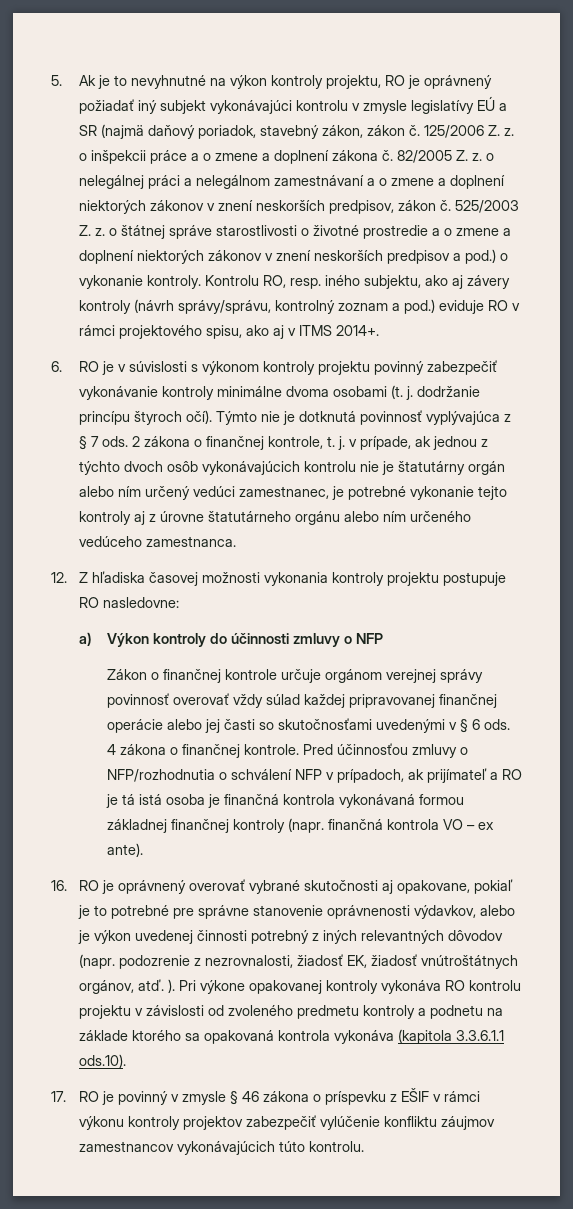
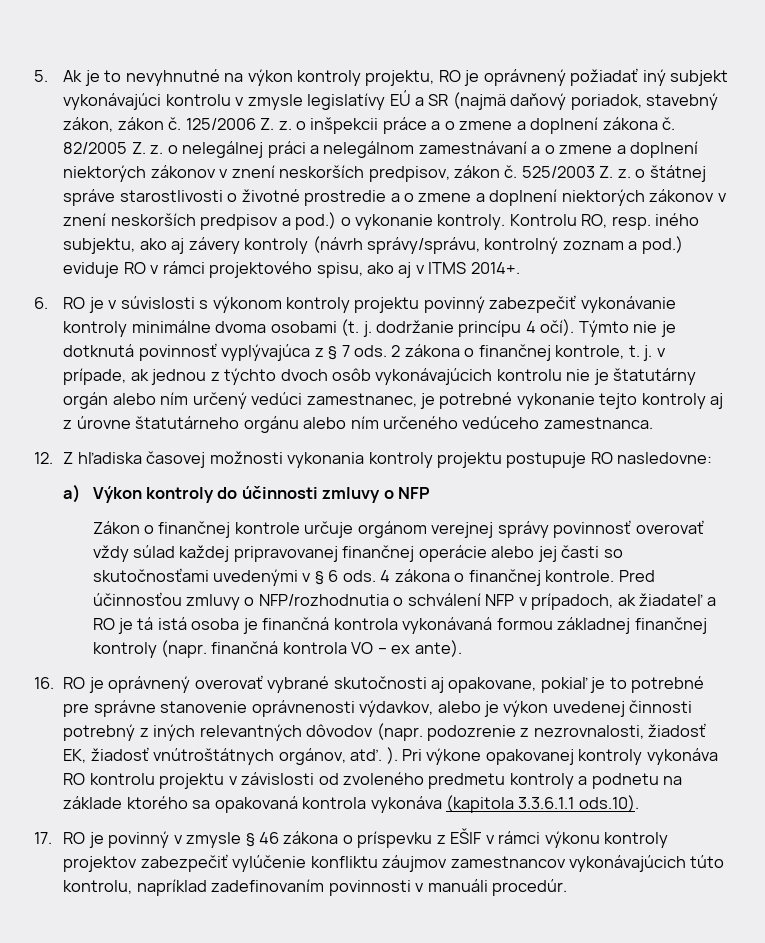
[133,411,182,425] štyroch -> [525,321,536,333] 4
[426,768,487,783] prijímateľ -> [639,593,704,606] žiadateľ
[308,1141,364,1152] kontrolu. -> [63,879,567,896] kontrolu, napríklad zadefinovaním povinnosti v manuáli procedúr.

